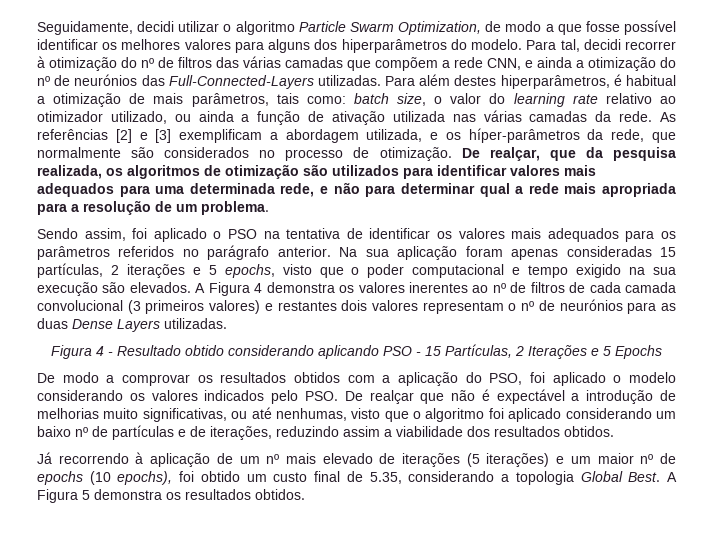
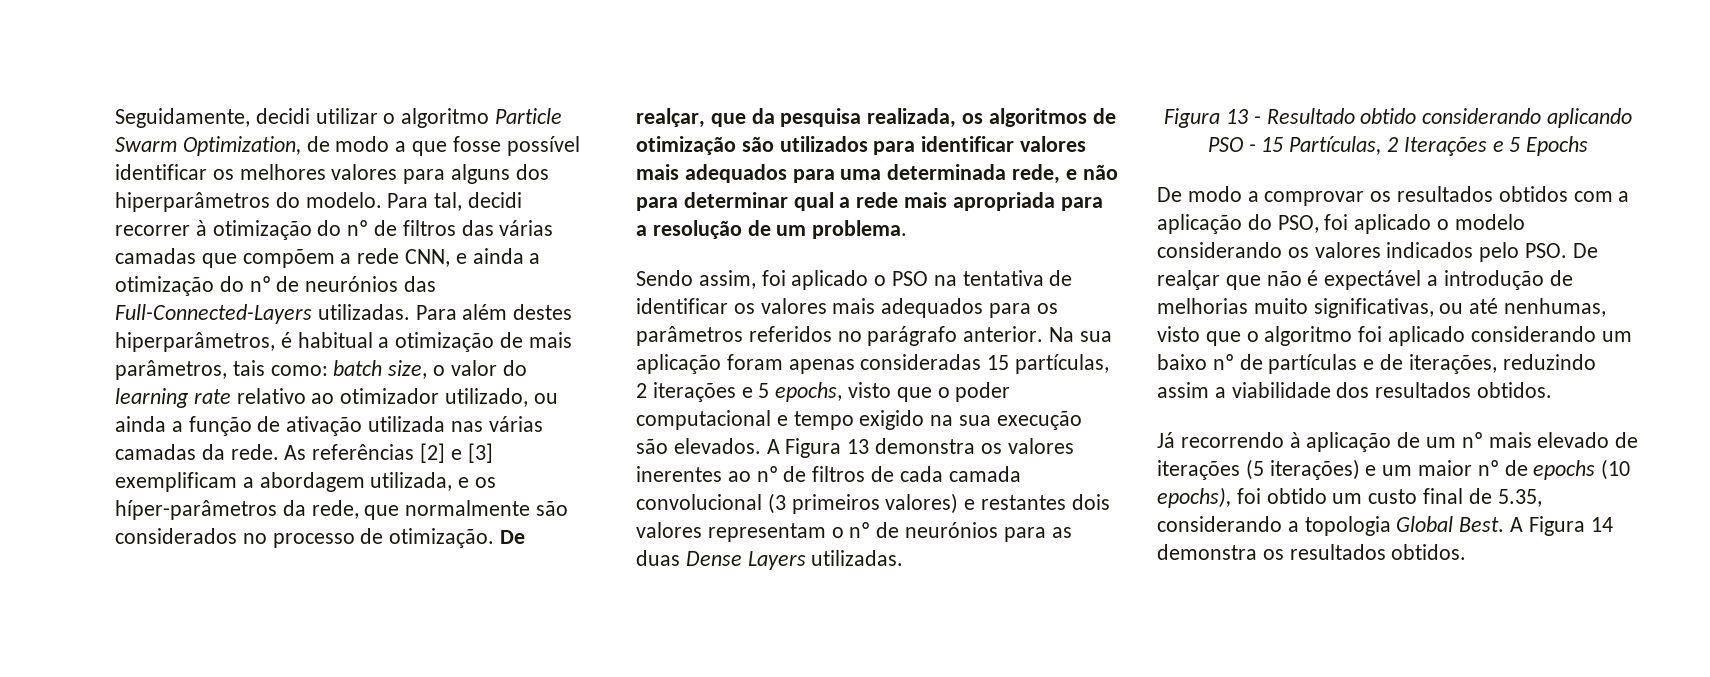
[254,283,263,293] 4 -> [847,439,870,454] 13
[96,346,104,356] 4 -> [1225,109,1248,124] 13
[82,490,90,500] 5 -> [1590,517,1613,532] 14

